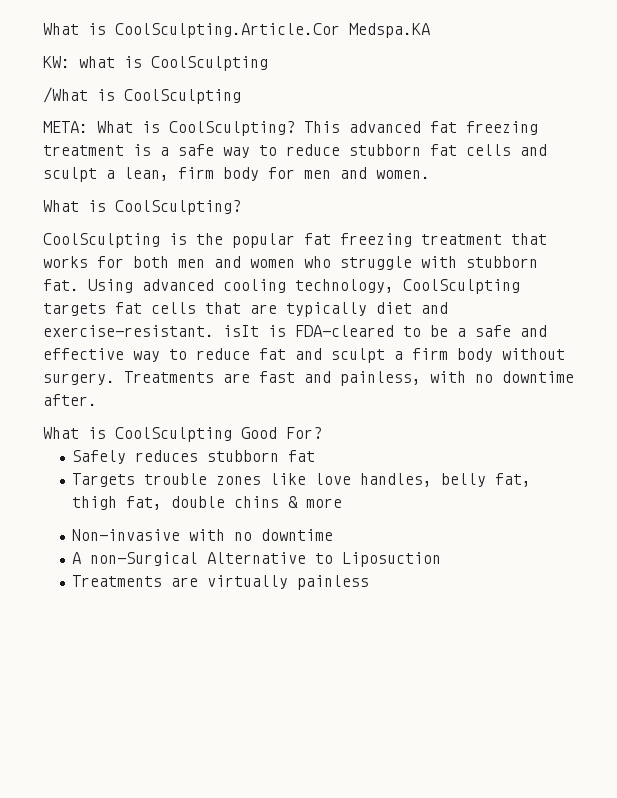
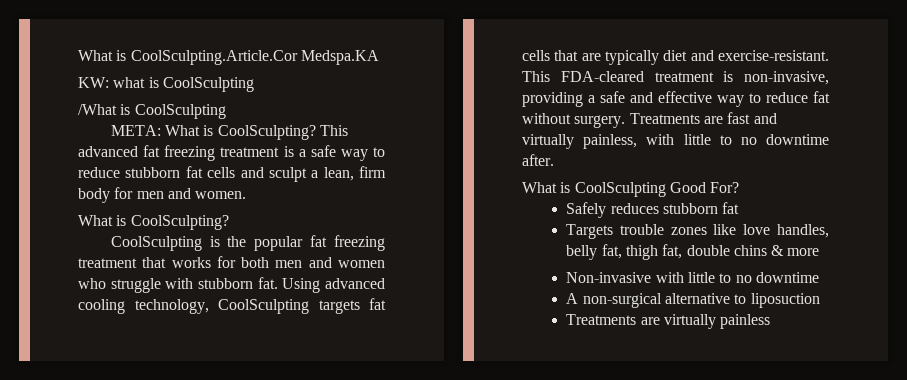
[223,325,448,337] isIt is FDA-cleared to be -> [522,71,829,85] [522,92,583,107] This FDA-cleared treatment is non-invasive, providing
[295,348,493,363] and sculpt a firm body -> (830, 97) none
(331, 377) none -> [522,134,574,149] virtually
(466, 377) none -> [683,134,732,145] little to
(225, 535) none -> [687,272,732,283] little to
[89,552,441,567] non-Surgical Alternative to Liposuction -> [582,293,820,308] non-surgical alternative to liposuction

